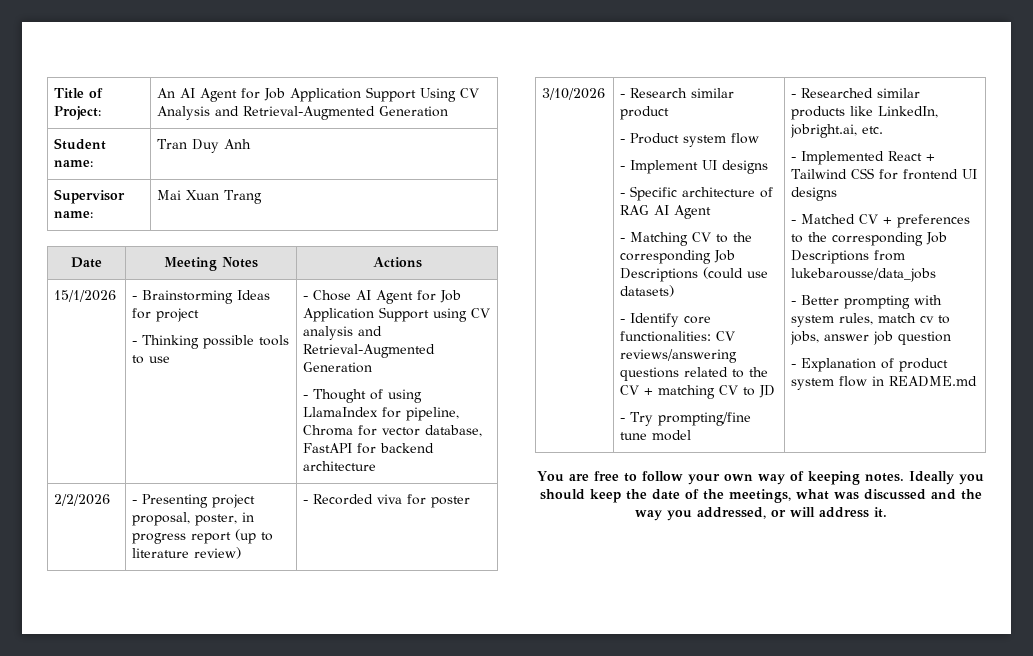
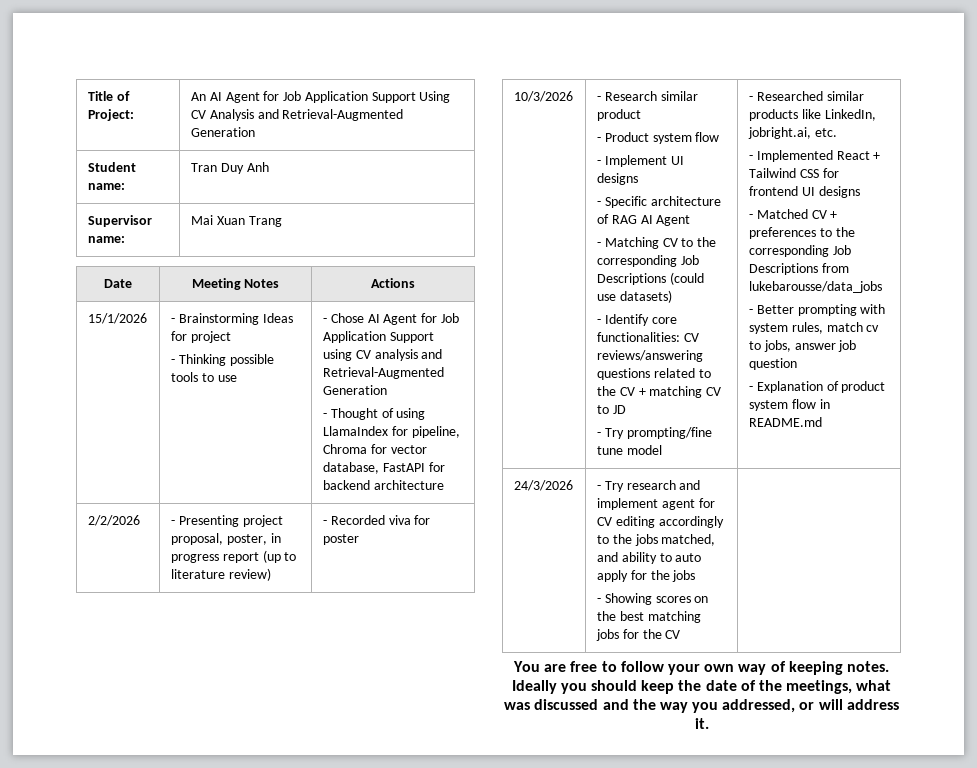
[542,88,606,100] 3/10/2026 -> [513,91,573,102] 10/3/2026
(978, 381) none -> [513,480,573,491] [596,480,701,492] [596,498,715,510] [596,516,724,528] [596,534,716,546] [596,552,702,564] [596,570,696,582] [596,593,709,605] [596,611,701,623] [595,629,681,641] // 24/3/2026 | - Try research and implement agent for CV editing accordingly to the jobs matched, and ability to auto apply for the jobs // - Showing scores on the best matching jobs for the CV |

